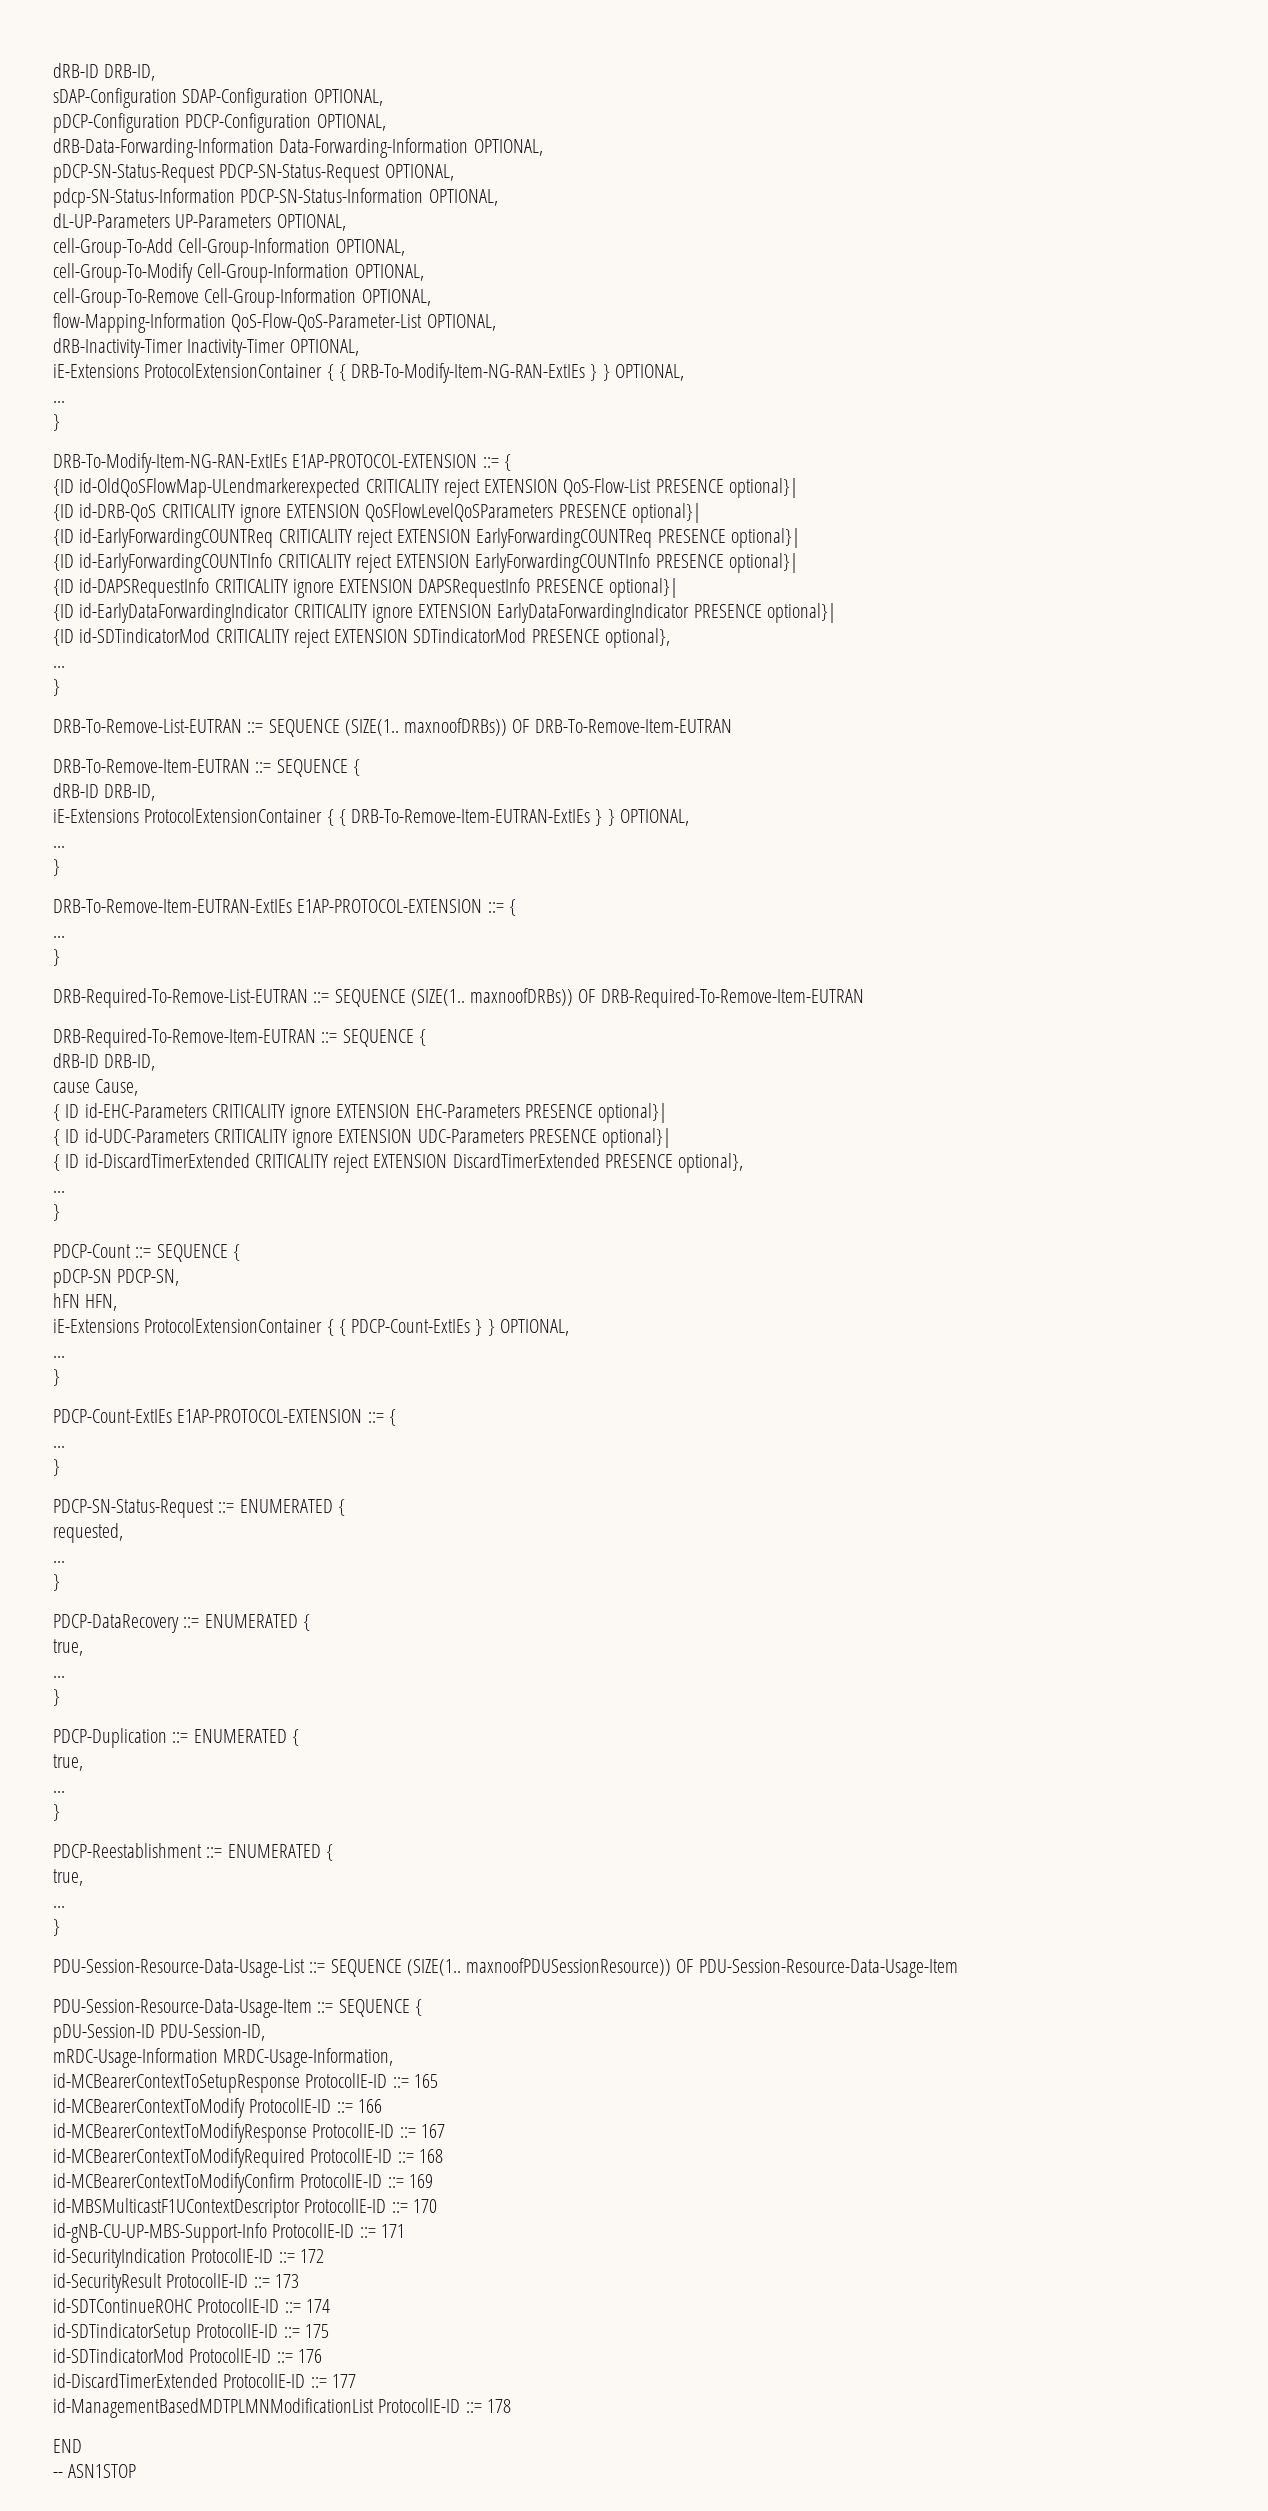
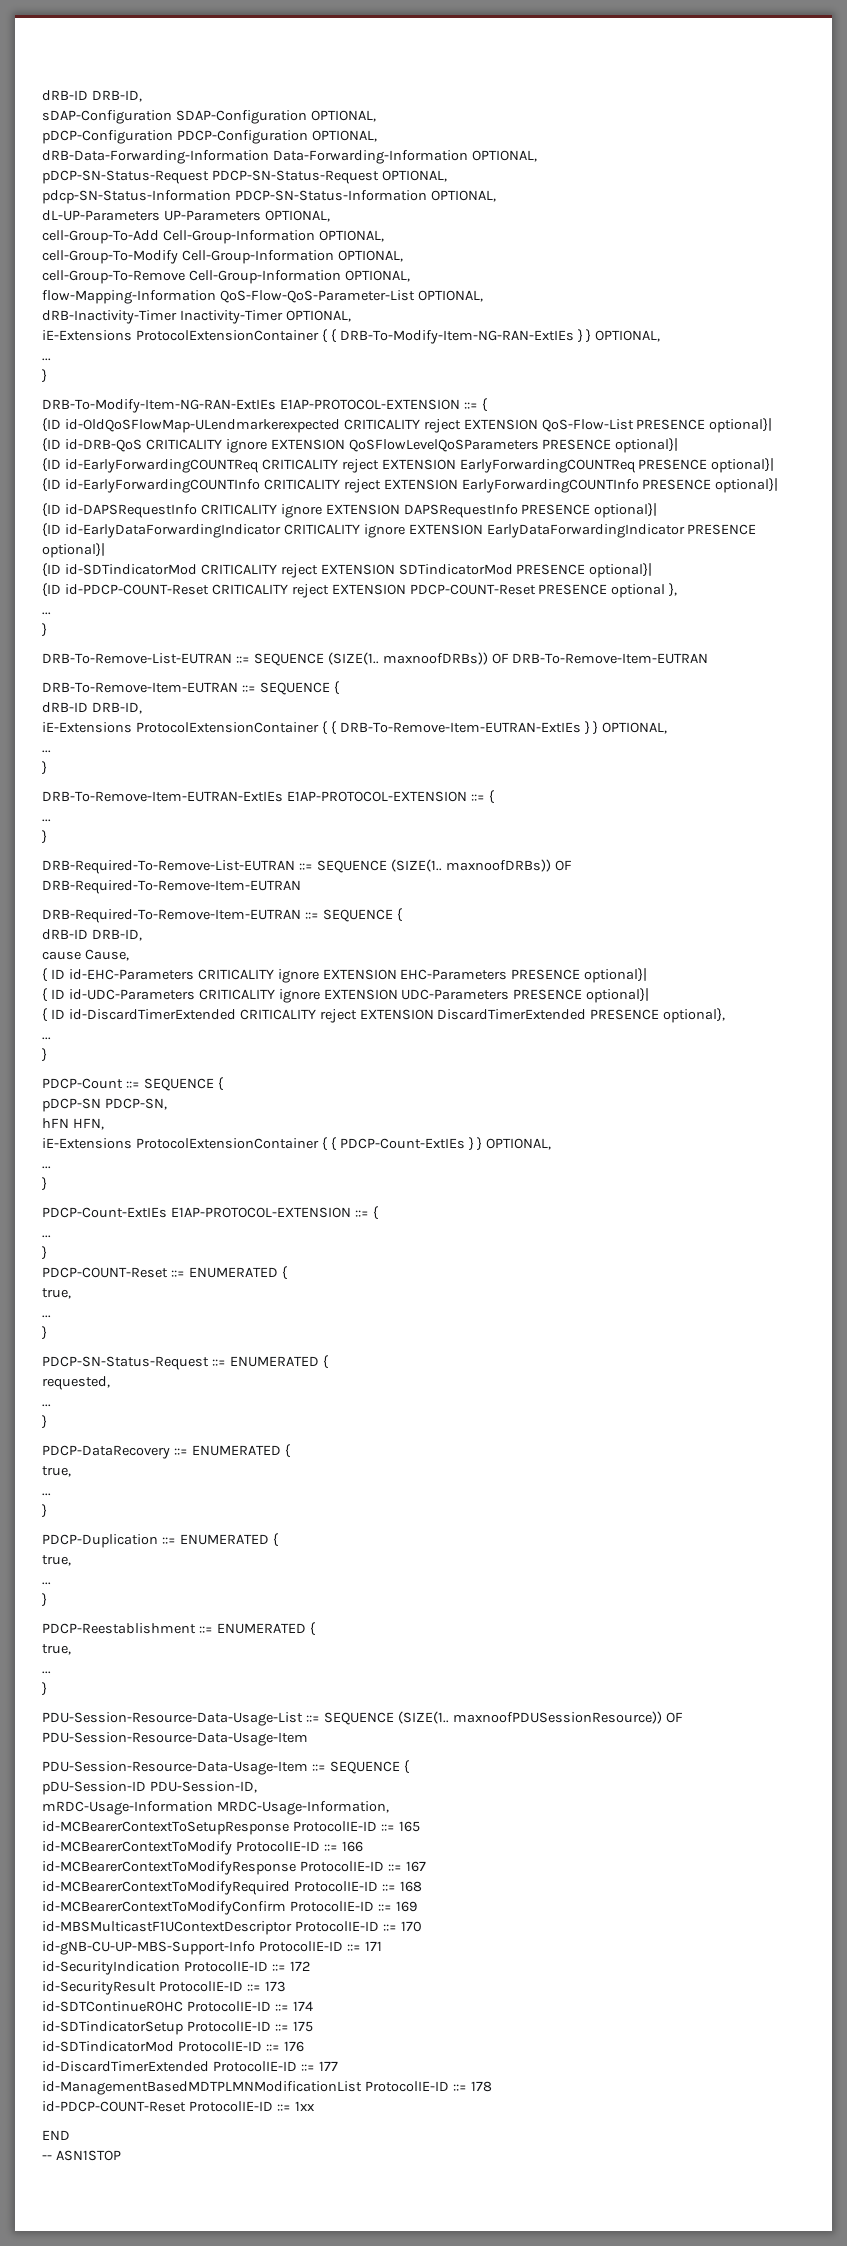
[604,628,670,648] optional}, -> [589,563,653,578] [42,583,678,598] optional}| // {ID id-PDCP-COUNT-Reset CRITICALITY reject EXTENSION PDCP-COUNT-Reset PRESENCE optional },
(60, 1467) none -> [42,1266,287,1280] [42,1288,71,1299] [42,1315,51,1318] [42,1326,47,1340] // PDCP-COUNT-Reset ::= ENUMERATED { // true, // ... // }
(511, 2406) none -> [42,2101,315,2112] // id-PDCP-COUNT-Reset ProtocolIE-ID ::= 1xx

